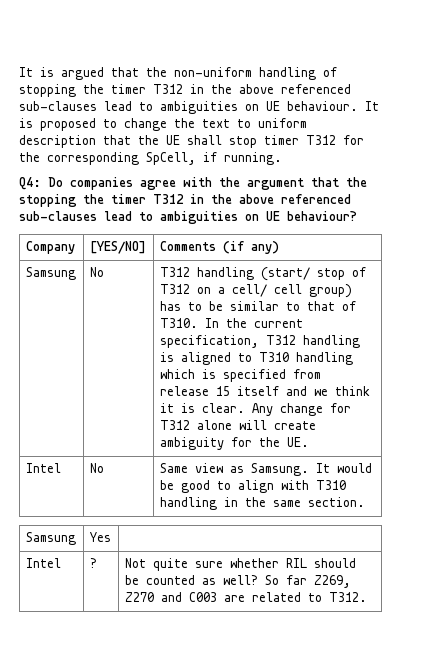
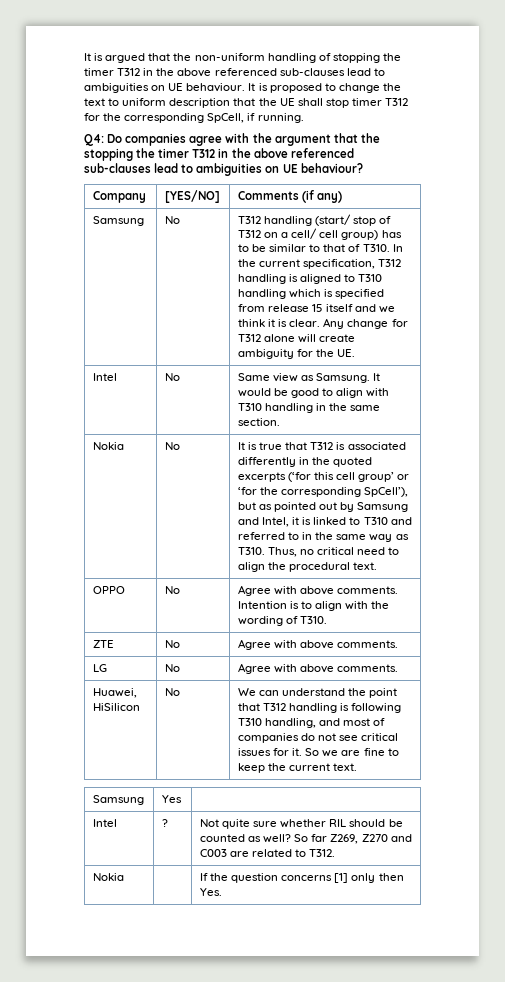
(365, 502) none -> [92,442,124,450] [164,442,180,450] [237,442,406,450] [237,457,373,467] [237,472,410,482] [237,487,409,497] [237,502,409,512] [237,517,412,527] [237,532,409,542] [237,547,400,557] [237,562,378,572] [92,586,125,594] [164,586,180,594] [237,585,399,596] [237,601,390,611] [237,616,328,626] [92,640,114,648] [164,640,180,648] [237,639,399,650] [92,664,107,672] [164,664,180,672] [237,663,399,674] [92,688,137,698] [92,703,140,711] [164,688,180,696] [237,688,398,698] [237,703,402,713] [237,718,386,728] [237,733,399,743] [237,748,399,757] [237,763,358,773] // Nokia | No | It is true that T312 is associated differently in the quoted excerpts (‘for this cell group’ or ‘for the corresponding SpCell’), but as pointed out by Samsung and Intel, it is linked to T310 and referred to in the same way as T310. Thus, no critical need to align the procedural text. // OPPO | No | Agree with above comments. Intention is to align with the wording of T310. // ZTE | No | Agree with above comments. // LG | No | Agree with above comments. // Huawei, HiSilicon | No | We can understand the point that T312 handling is following T310 handling, and most of companies do not see critical issues for it. So we are fine to keep the current text.
(367, 597) none -> [92,873,124,881] [199,873,404,883] [199,888,222,896] // Nokia | | If the question concerns [1] only then Yes.

